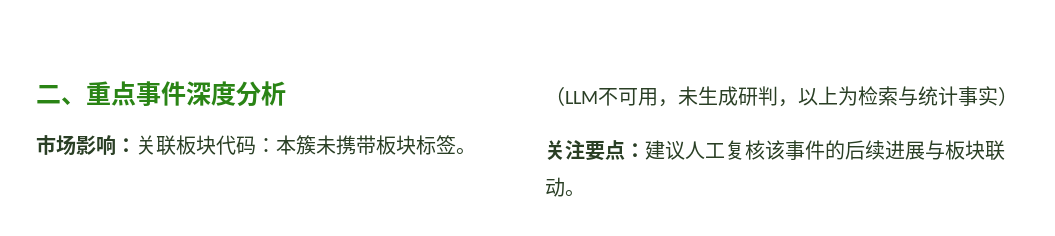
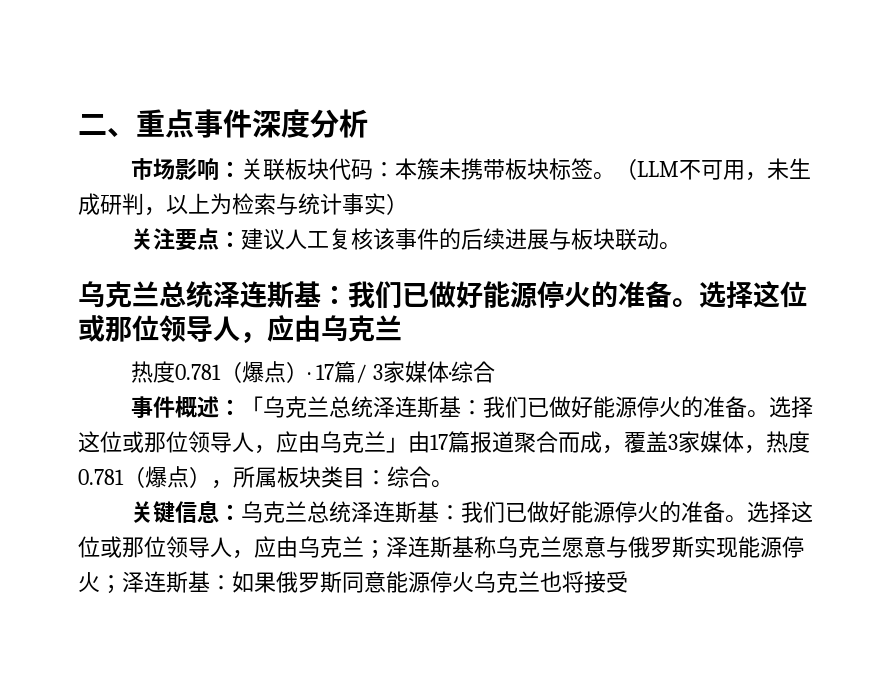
(585, 193) none -> [78,281,807,309] [78,315,402,343] [130,361,495,383] [130,396,813,418] [78,431,810,454] [78,466,453,489] [130,500,813,523] [78,536,804,559] [78,571,628,594] // 乌克兰总统泽连斯基：我们已做好能源停火的准备。选择这位或那位领导人，应由乌克兰 // 热度0.781（爆点）· 17篇/ 3家媒体·综合 // 事件概述：「乌克兰总统泽连斯基：我们已做好能源停火的准备。选择这位或那位领导人，应由乌克兰」由17篇报道聚合而成，覆盖3家媒体，热度0.781（爆点），所属板块类目：综合。 // 关键信息：乌克兰总统泽连斯基：我们已做好能源停火的准备。选择这位或那位领导人，应由乌克兰；泽连斯基称乌克兰愿意与俄罗斯实现能源停火；泽连斯基：如果俄罗斯同意能源停火乌克兰也将接受

